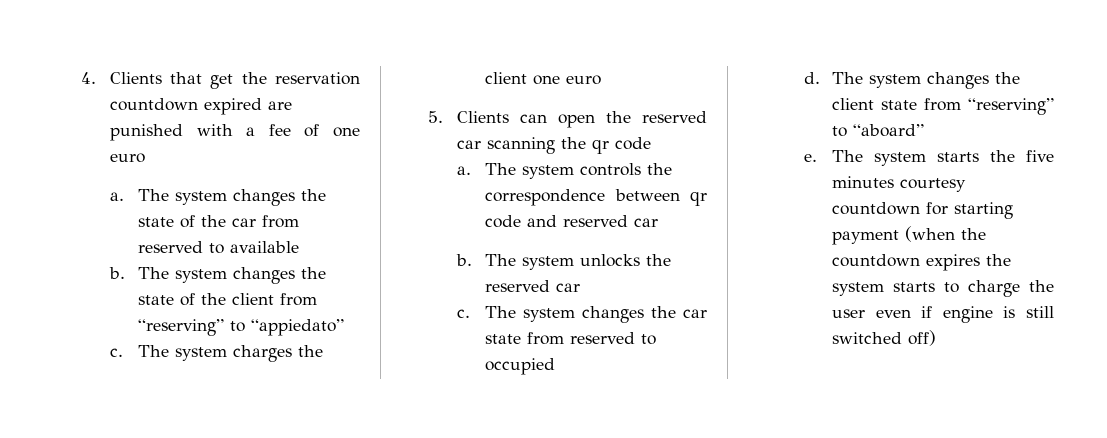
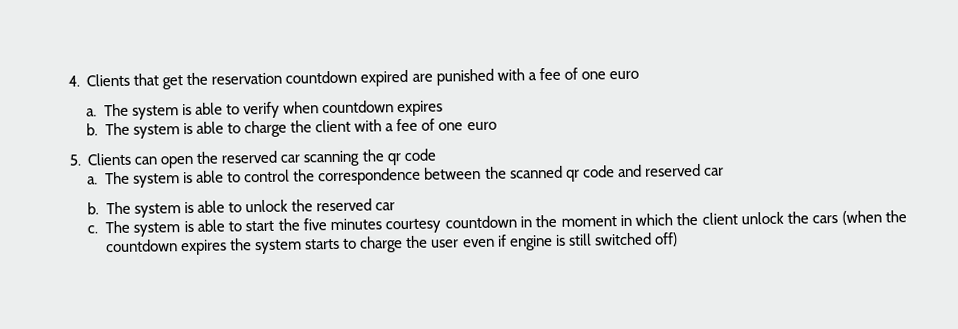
[233,189,327,206] [138,215,300,228] [138,241,300,254] [108,267,327,284] [138,293,318,306] [138,319,345,336] [109,345,324,362] [485,72,528,84] changes the state of the car from reserved to available // b. The system changes the state of the client from “reserving” to “appiedato” // c. The system charges the client -> [182,100,444,119] [86,118,436,139] is able to verify when countdown expires // b. The system is able to charge the client with a fee of
[580,163,642,176] controls -> [183,169,291,184] is able to control
(680, 195) none -> [484,165,563,179] the scanned
[580,254,641,267] unlocks -> [183,199,289,214] is able to unlock
[582,306,707,323] [485,332,657,345] [485,358,556,375] [803,72,1021,89] [832,98,1054,115] [832,124,925,137] [803,150,980,166] changes the car state from reserved to occupied // d. The system changes the client state from “reserving” to “aboard” // e. The system starts -> [183,219,275,233] is able to start
[926,202,1014,219] [832,230,900,245] for starting payment -> [520,211,839,228] in the moment in which the client unlock the cars

